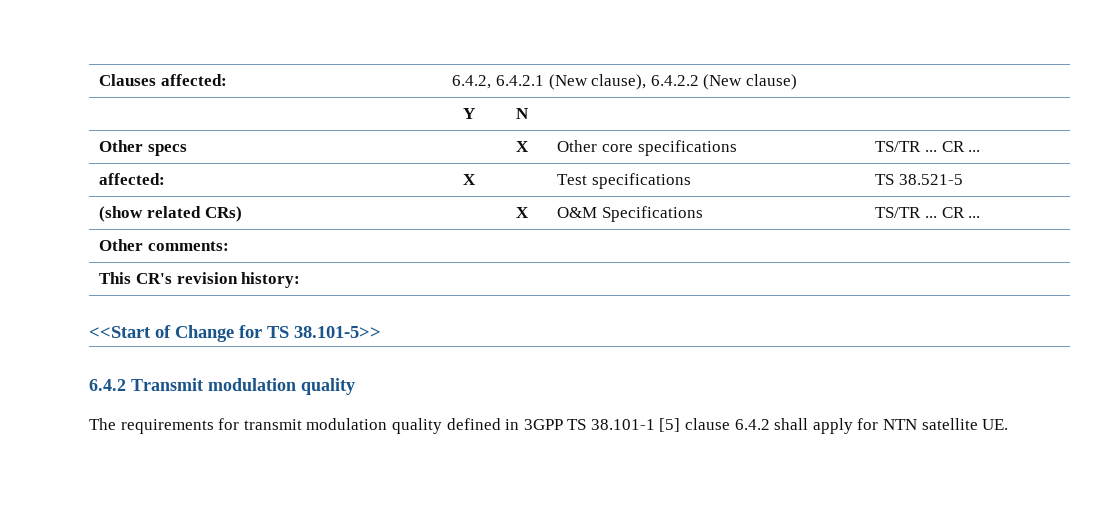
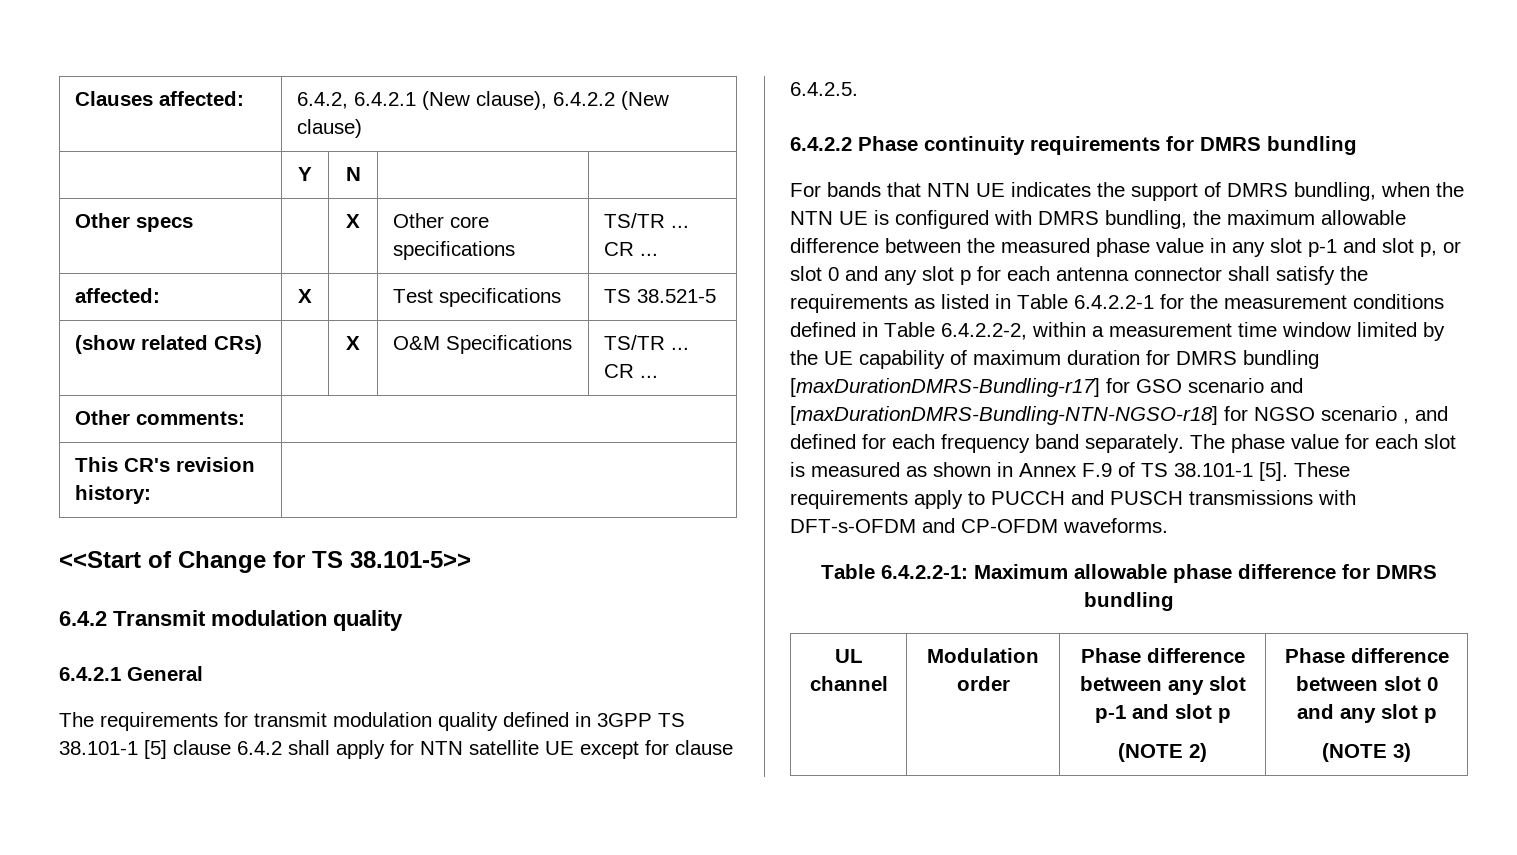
(355, 386) none -> [59,666,203,681] // 6.4.2.1 General
[982,419,1009,430] UE. -> [545,740,733,759] [790,82,858,96] [790,136,1357,155] [790,182,1464,201] [790,210,1406,229] [790,238,1461,257] [790,266,1368,285] [790,294,1444,313] [790,322,1445,341] [790,350,1319,369] [790,378,1303,397] [790,406,1448,425] [790,434,1456,453] [790,462,1350,481] [790,490,1356,509] [790,518,1168,533] [821,564,1437,583] [1084,592,1174,611] [834,649,863,663] [809,676,888,691] [927,648,1039,663] [956,676,1010,691] [1080,648,1245,663] [1079,676,1246,695] [1094,704,1231,723] [1118,743,1207,762] [1284,648,1449,663] [1295,676,1438,691] [1296,704,1437,723] [1322,743,1411,762] UE except for clause 6.4.2.5. // 6.4.2.2 Phase continuity requirements for DMRS bundling // For bands that NTN UE indicates the support of DMRS bundling, when the NTN UE is configured with DMRS bundling, the maximum allowable difference between the measured phase value in any slot p-1 and slot p, or slot 0 and any slot p for each antenna connector shall satisfy the requirements as listed in Table 6.4.2.2-1 for the measurement conditions defined in Table 6.4.2.2-2, within a measurement time window limited by the UE capability of maximum duration for DMRS bundling [maxDurationDMRS-Bundling-r17] for GSO scenario and [maxDurationDMRS-Bundling-NTN-NGSO-r18] for NGSO scenario , and defined for each frequency band separately. The phase value for each slot is measured as shown in Annex F.9 of TS 38.101-1 [5]. These requirements apply to PUCCH and PUSCH transmissions with DFT-s-OFDM and CP-OFDM waveforms. // Table 6.4.2.2-1: Maximum allowable phase difference for DMRS bundling // UL channel | Modulation order | Phase difference between any slot p-1 and slot p // (NOTE 2) | Phase difference between slot 0 and any slot p // (NOTE 3)

